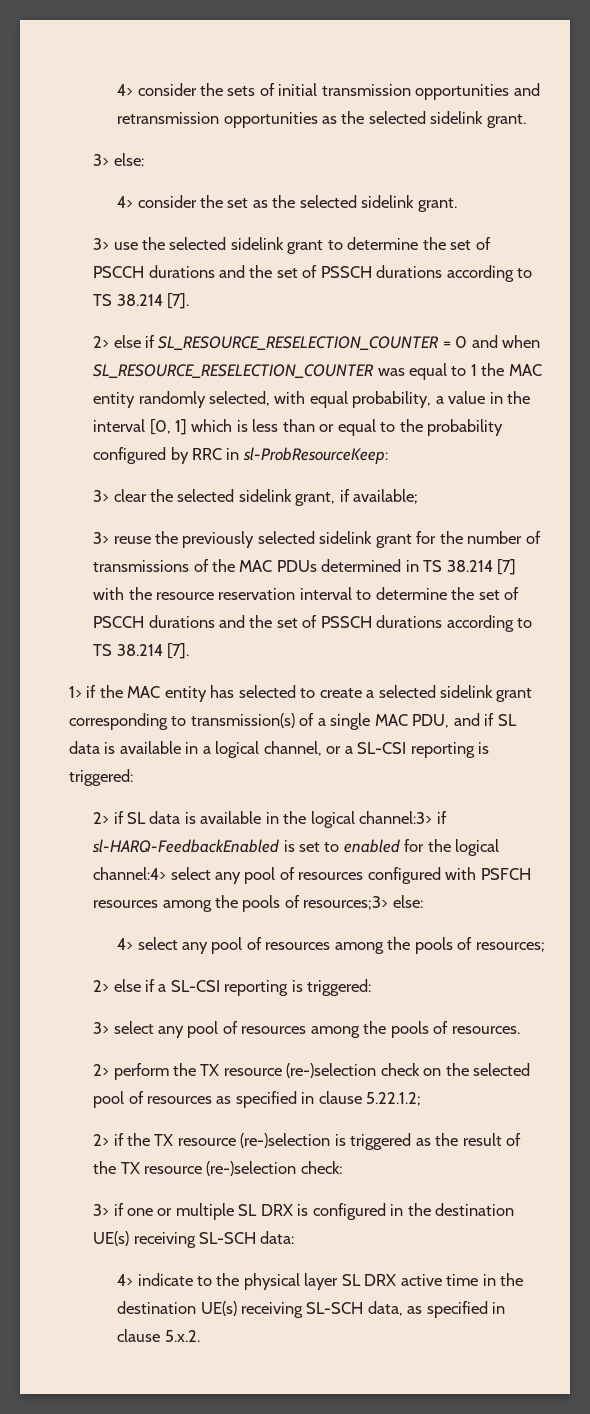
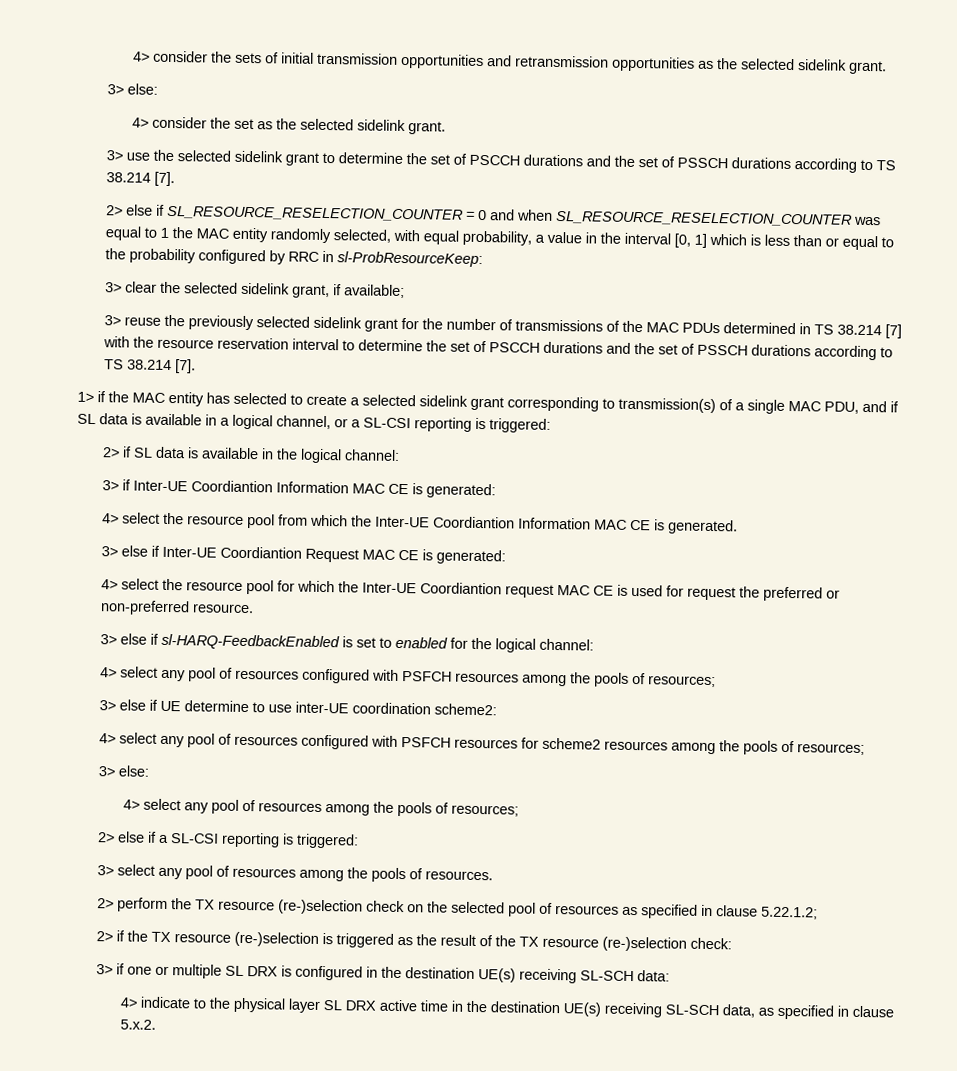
[359,811,433,824] channel:3> -> [343,449,400,461] [101,479,496,499] [101,512,738,535] [100,545,506,565] [100,578,840,602] [99,600,254,616] [99,633,147,645] channel: // 3> if Inter-UE Coordiantion Information MAC CE is generated: // 4> select the resource pool from which the Inter-UE Coordiantion Information MAC CE is generated. // 3> else if Inter-UE Coordiantion Request MAC CE is generated: // 4> select the resource pool for which the Inter-UE Coordiantion request MAC CE is used for request the preferred or non-preferred resource. // 3> else
[93,867,167,880] channel:4> -> [538,638,594,651] [99,667,117,678] channel: // 4>
[303,896,389,910] resources;3> -> [647,675,716,688] [98,699,497,716] [98,732,865,755] [97,766,115,777] resources; // 3> else if UE determine to use inter-UE coordination scheme2: // 4> select any pool of resources configured with PSFCH resources for scheme2 resources among the pools of resources; // 3>

